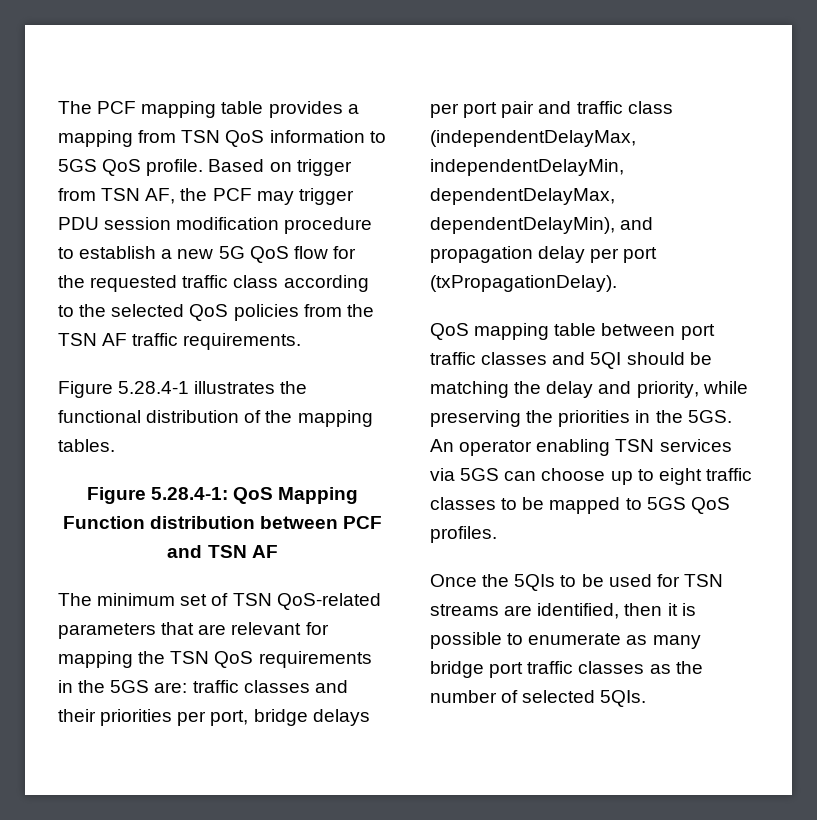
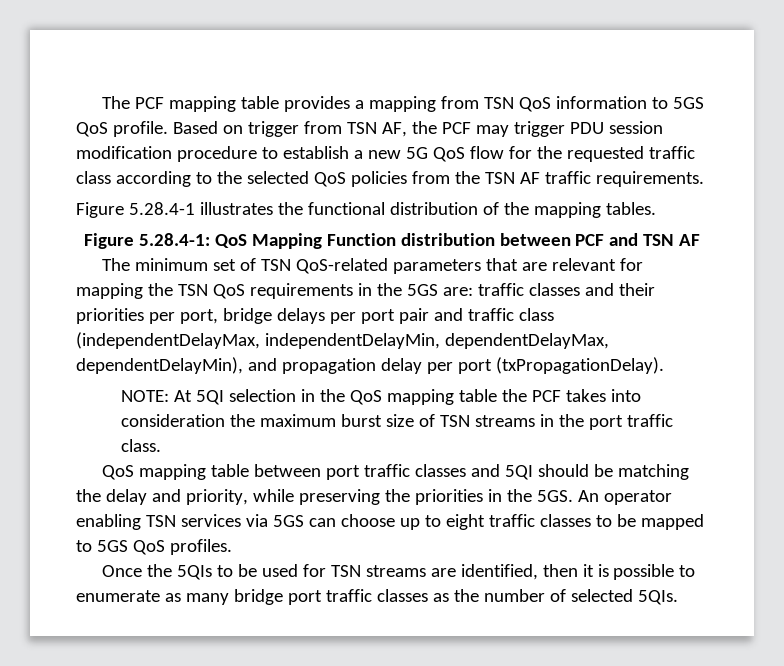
(617, 283) none -> [120,389,641,405] [120,414,673,430] [120,439,161,452] // NOTE: At 5QI selection in the QoS mapping table the PCF takes into consideration the maximum burst size of TSN streams in the port traffic class.

